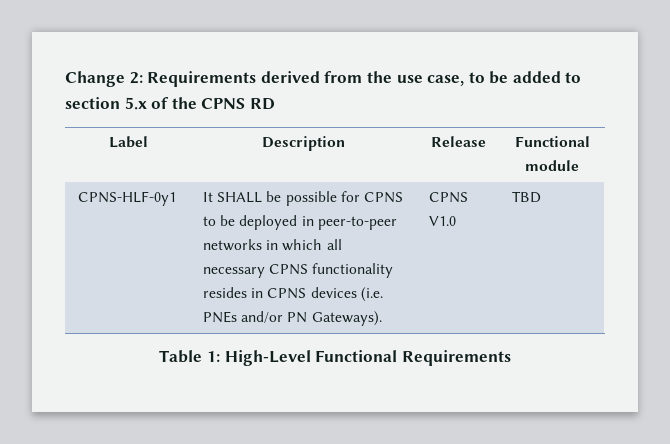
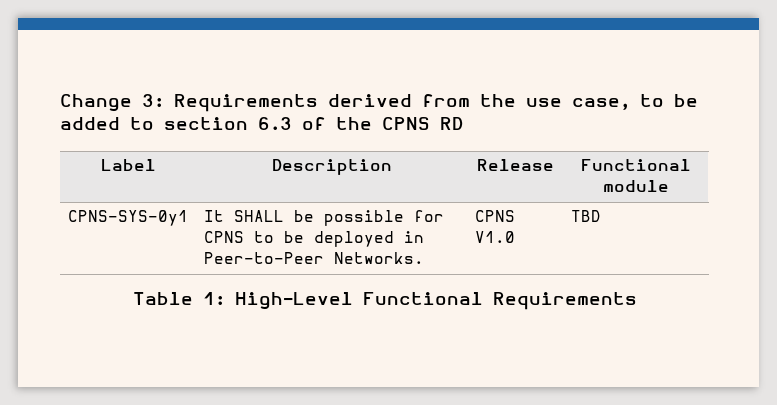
[129,72,143,84] 2: -> [142,94,164,107] 3:
[124,97,147,110] 5.x -> [258,117,292,130] 6.3
[78,191,177,206] CPNS-HLF-0y1 -> [67,210,188,226] CPNS-SYS-0y1
[317,216,397,230] [203,239,342,251] [203,263,394,278] [203,287,383,302] [203,311,382,326] peer-to-peer networks in which all necessary CPNS functionality resides in CPNS devices (i.e. PNEs and/or PN Gateways). -> [203,252,424,264] Peer-to-Peer Networks.

